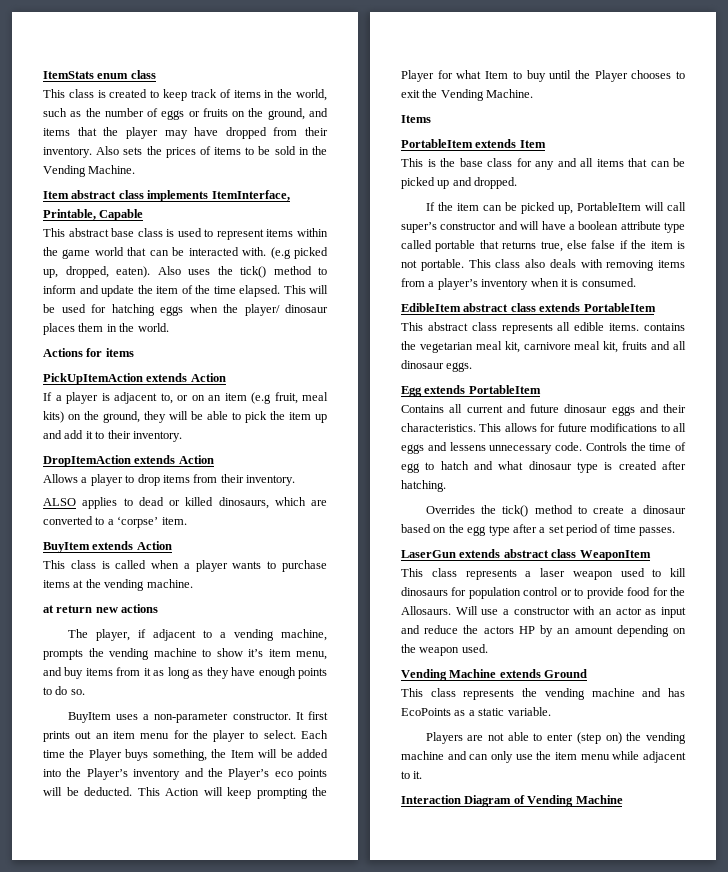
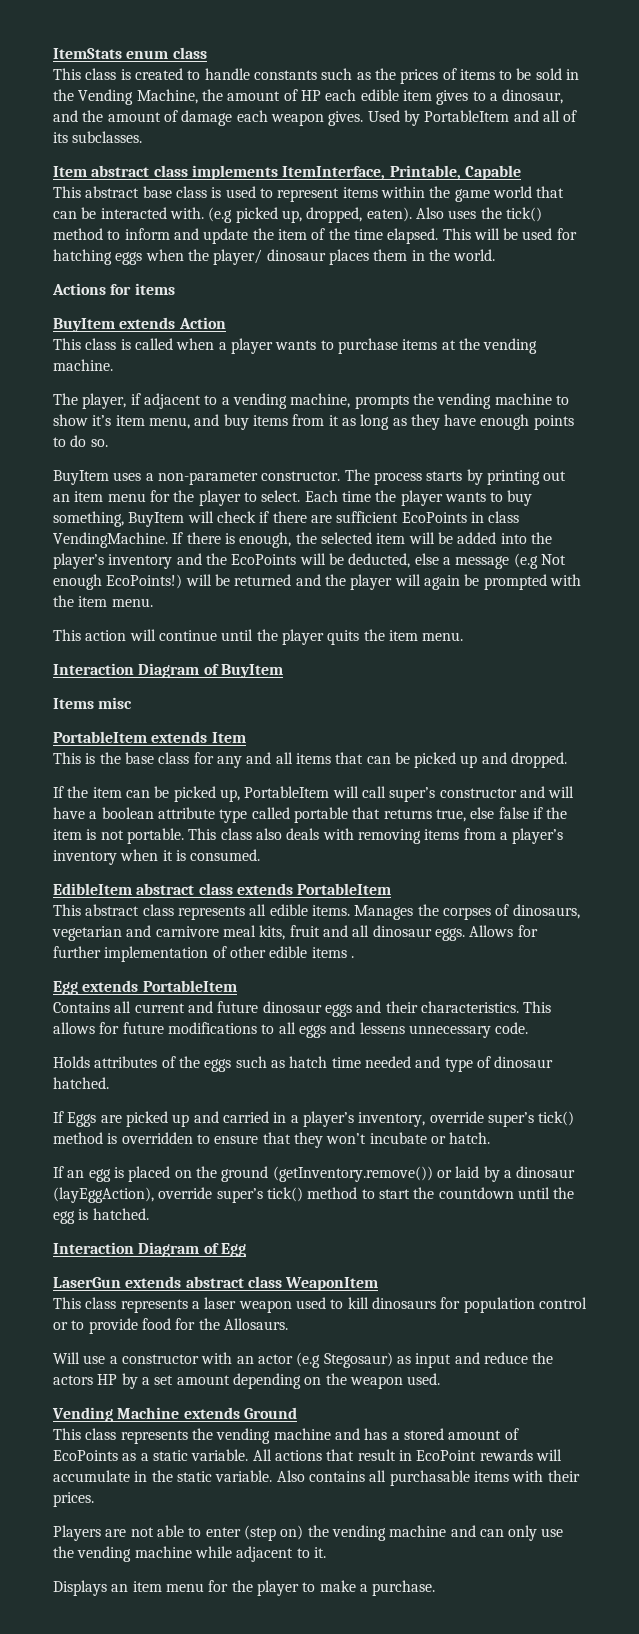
[163,89,327,101] [43,108,328,120] [43,127,328,139] [43,146,143,158] keep track of items in the world, such as the number of eggs or fruits on the ground, and items that the player may have dropped from their inventory. Also sets -> [204,68,371,80] handle constants such as
[88,165,136,174] Machine. -> [136,89,564,105] [53,110,578,126] [53,131,143,143] Machine, the amount of HP each edible item gives to a dinosaur, and the amount of damage each weapon gives. Used by PortableItem and all of its subclasses.
[43,373,226,385] [43,392,328,404] [43,411,327,423] [43,430,182,442] [43,455,214,467] [43,474,295,486] [43,497,327,509] [43,516,187,528] // PickUpItemAction extends Action // If a player is adjacent to, or on an item (e.g fruit, meal kits) on the ground, they will be able to pick the item up and add it to their inventory. // DropItemAction extends Action // Allows a player to drop items from their inventory. // ALSO applies to dead or killed dinosaurs, which are converted to a ‘corpse’ item. -> (175, 289) none
[43,604,159,613] // at return new actions -> (113, 365) none
[295,711,328,720] [43,731,70,742] It first prints -> [344,469,540,485] The process starts by printing
[88,749,254,761] Player buys something, the Item -> [400,490,533,506] [53,511,520,527] [53,532,406,548] player wants to buy something, BuyItem will check if there are sufficient EcoPoints in class VendingMachine. If there is enough, the selected item
[86,768,128,780] Player’s -> [53,553,104,569] player’s
[228,768,327,780] [43,787,327,799] [401,70,685,82] [401,89,534,101] Player’s eco points will be deducted. This Action will keep prompting the Player for what Item to buy until the Player chooses to exit the Vending Machine. -> [231,553,566,569] [53,574,581,590] [53,595,153,607] [53,629,464,645] [53,663,283,678] EcoPoints will be deducted, else a message (e.g Not enough EcoPoints!) will be returned and the player will again be prompted with the item menu. // This action will continue until the player quits the item menu. // Interaction Diagram of BuyItem
(431, 119) none -> [98,697,133,709] misc
[644,323,685,331] [401,341,686,353] [401,360,473,372] contains the vegetarian meal kit, carnivore meal kit, fruits and all dinosaur eggs. -> [354,904,580,920] [52,925,538,941] [53,946,354,962] Manages the corpses of dinosaurs, vegetarian and carnivore meal kits, fruit and all dinosaur eggs. Allows for further implementation of other edible items .
[585,442,686,451] [401,461,686,473] [401,480,446,492] [425,505,686,517] [401,524,676,536] Controls the time of egg to hatch and what dinosaur type is created after hatching. // Overrides the tick() method to create a dinosaur based on the egg type after a set period of time passes. -> [53,1056,554,1072] [53,1077,109,1089] [53,1111,575,1127] [53,1132,491,1148] [53,1166,576,1182] [53,1187,575,1203] [53,1208,149,1224] [53,1242,246,1257] // Holds attributes of the eggs such as hatch time needed and type of dinosaur hatched. // If Eggs are picked up and carried in a player’s inventory, override super’s tick() method is overridden to ensure that they won’t incubate or hatch. // If an egg is placed on the ground (getInventory.remove()) or laid by a dinosaur (layEggAction), override super’s tick() method to start the countdown until the egg is hatched. // Interaction Diagram of Egg
(451, 610) none -> (288, 1324) //
(642, 611) none -> [296,1352,393,1368] (e.g Stegosaur)
[557,628,571,634] an -> [141,1375,174,1385] a set
(685, 692) none -> [391,1428,519,1440] a stored amount of
(551, 711) none -> [252,1449,562,1461] [53,1470,580,1486] [53,1492,94,1507] All actions that result in EcoPoint rewards will accumulate in the static variable. Also contains all purchasable items with their prices.
[555,752,610,760] item menu -> [77,1546,192,1562] vending machine
[401,795,623,807] Interaction Diagram of Vending Machine -> [53,1580,436,1596] Displays an item menu for the player to make a purchase.

